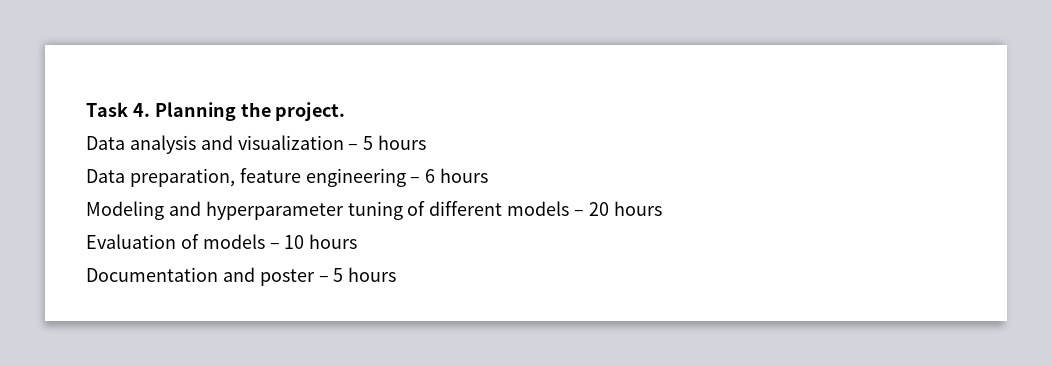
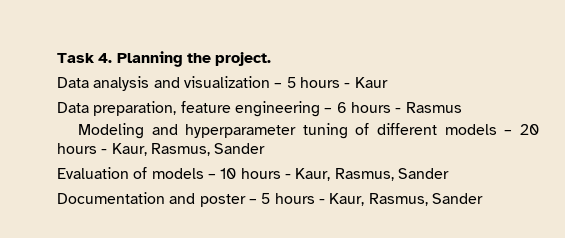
(427, 142) none -> [344,77,388,88] - Kaur
(489, 175) none -> [395,102,462,113] - Rasmus
(662, 208) none -> [101,143,266,156] - Kaur, Rasmus, Sander
(358, 241) none -> [284,168,449,181] - Kaur, Rasmus, Sander
(397, 274) none -> [318,193,483,206] - Kaur, Rasmus, Sander

